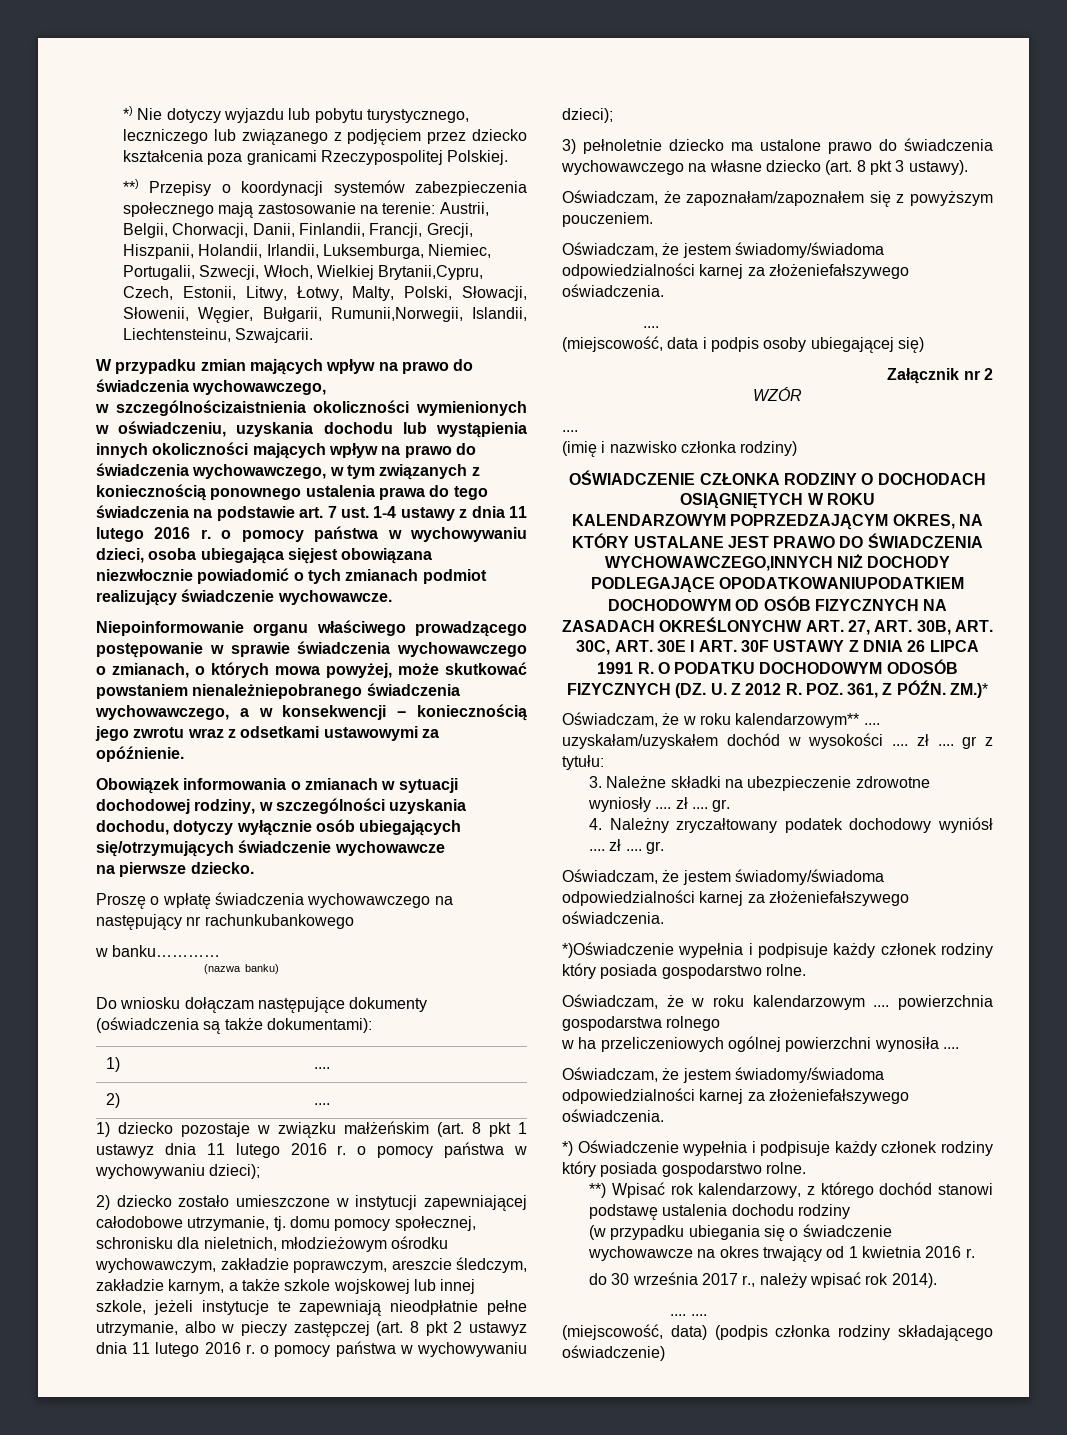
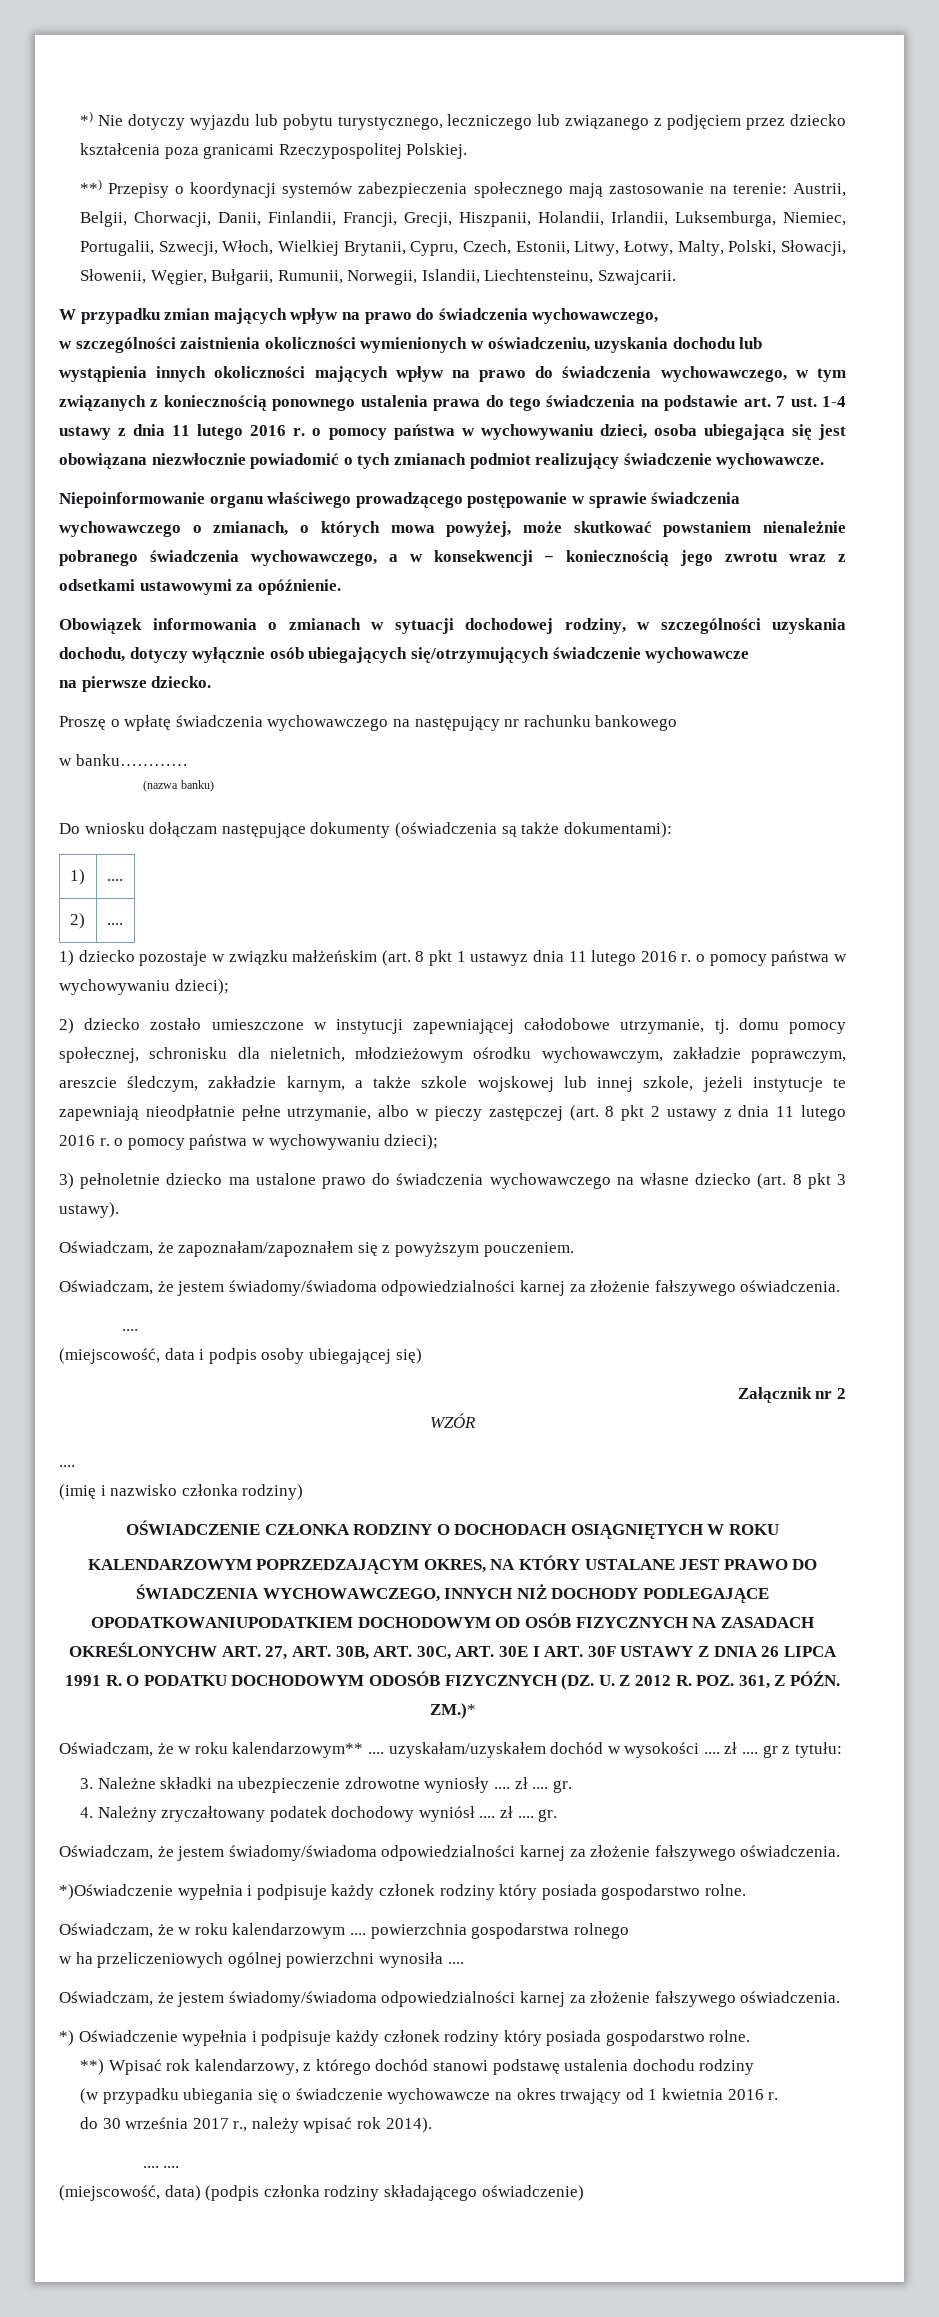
[378,265,484,280] Brytanii,Cypru, -> [343,241,459,256] Brytanii, Cypru,
[330,307,463,322] Rumunii,Norwegii, -> [277,270,418,285] Rumunii, Norwegii,
[115,400,306,416] szczególnościzaistnienia -> [75,337,261,353] szczególności zaistnienia
[287,548,338,564] sięjest -> [791,424,846,440] się jest
[192,684,363,699] nienależniepobranego -> [763,521,846,533] [59,550,138,566] nienależnie pobranego
[204,914,354,929] rachunkubankowego -> [523,715,678,731] rachunku bankowego
[469,1322,527,1336] ustawyz -> [666,1107,732,1121] ustawy z
[768,264,909,279] złożeniefałszywego -> [590,1280,736,1296] złożenie fałszywego
[604,556,833,571] WYCHOWAWCZEGO,INNYCH -> [262,1588,513,1602] WYCHOWAWCZEGO, INNYCH
[768,891,909,906] złożeniefałszywego -> [590,1845,736,1861] złożenie fałszywego
[768,1089,909,1104] złożeniefałszywego -> [590,1991,736,2007] złożenie fałszywego

